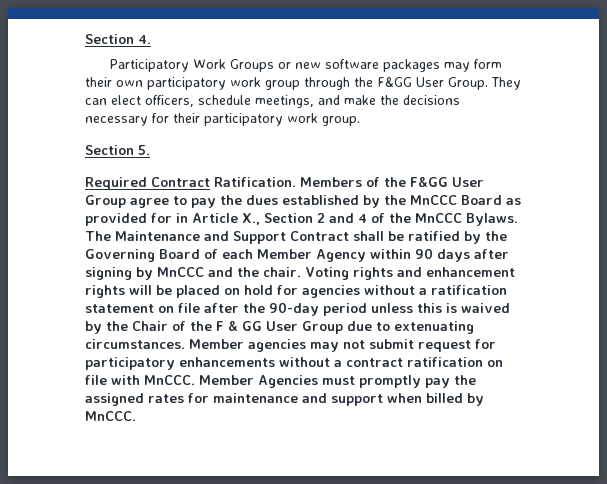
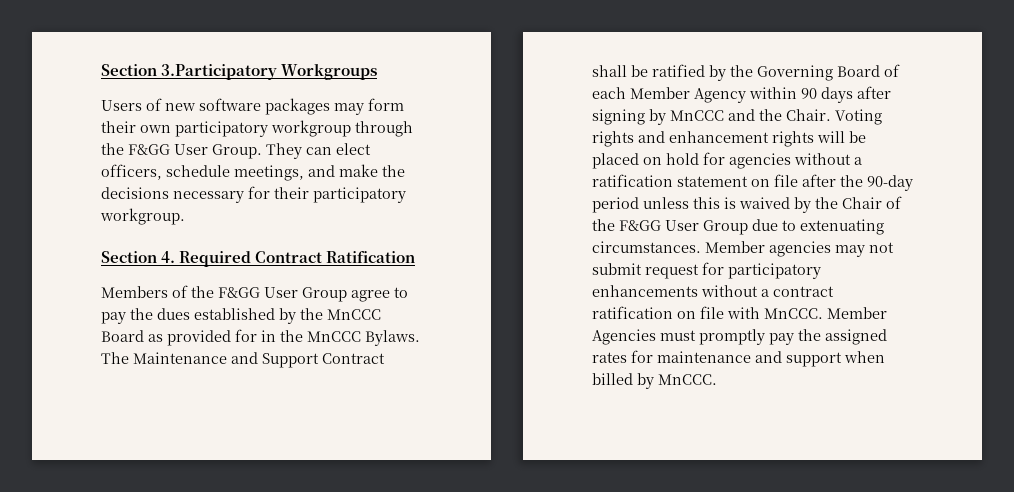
[85,34,151,44] [108,59,291,72] Section 4. // Participatory Work Groups or -> [101,63,378,80] [101,98,162,111] Section 3.Participatory Workgroups // Users of
[230,77,300,90] work group -> [271,120,351,137] workgroup
[287,113,360,126] [85,145,150,155] work group. // Section 5. // -> [100,208,185,225] [101,251,176,263] workgroup. // Section 4.
[214,177,296,187] Ratification. -> [326,251,416,263] Ratification //
[192,213,385,225] Article X., Section 2 and 4 of -> (276, 336) none
[263,267,301,277] chair. -> [786,109,831,121] Chair.
[216,320,262,331] F & GG -> [619,220,661,231] F&GG

